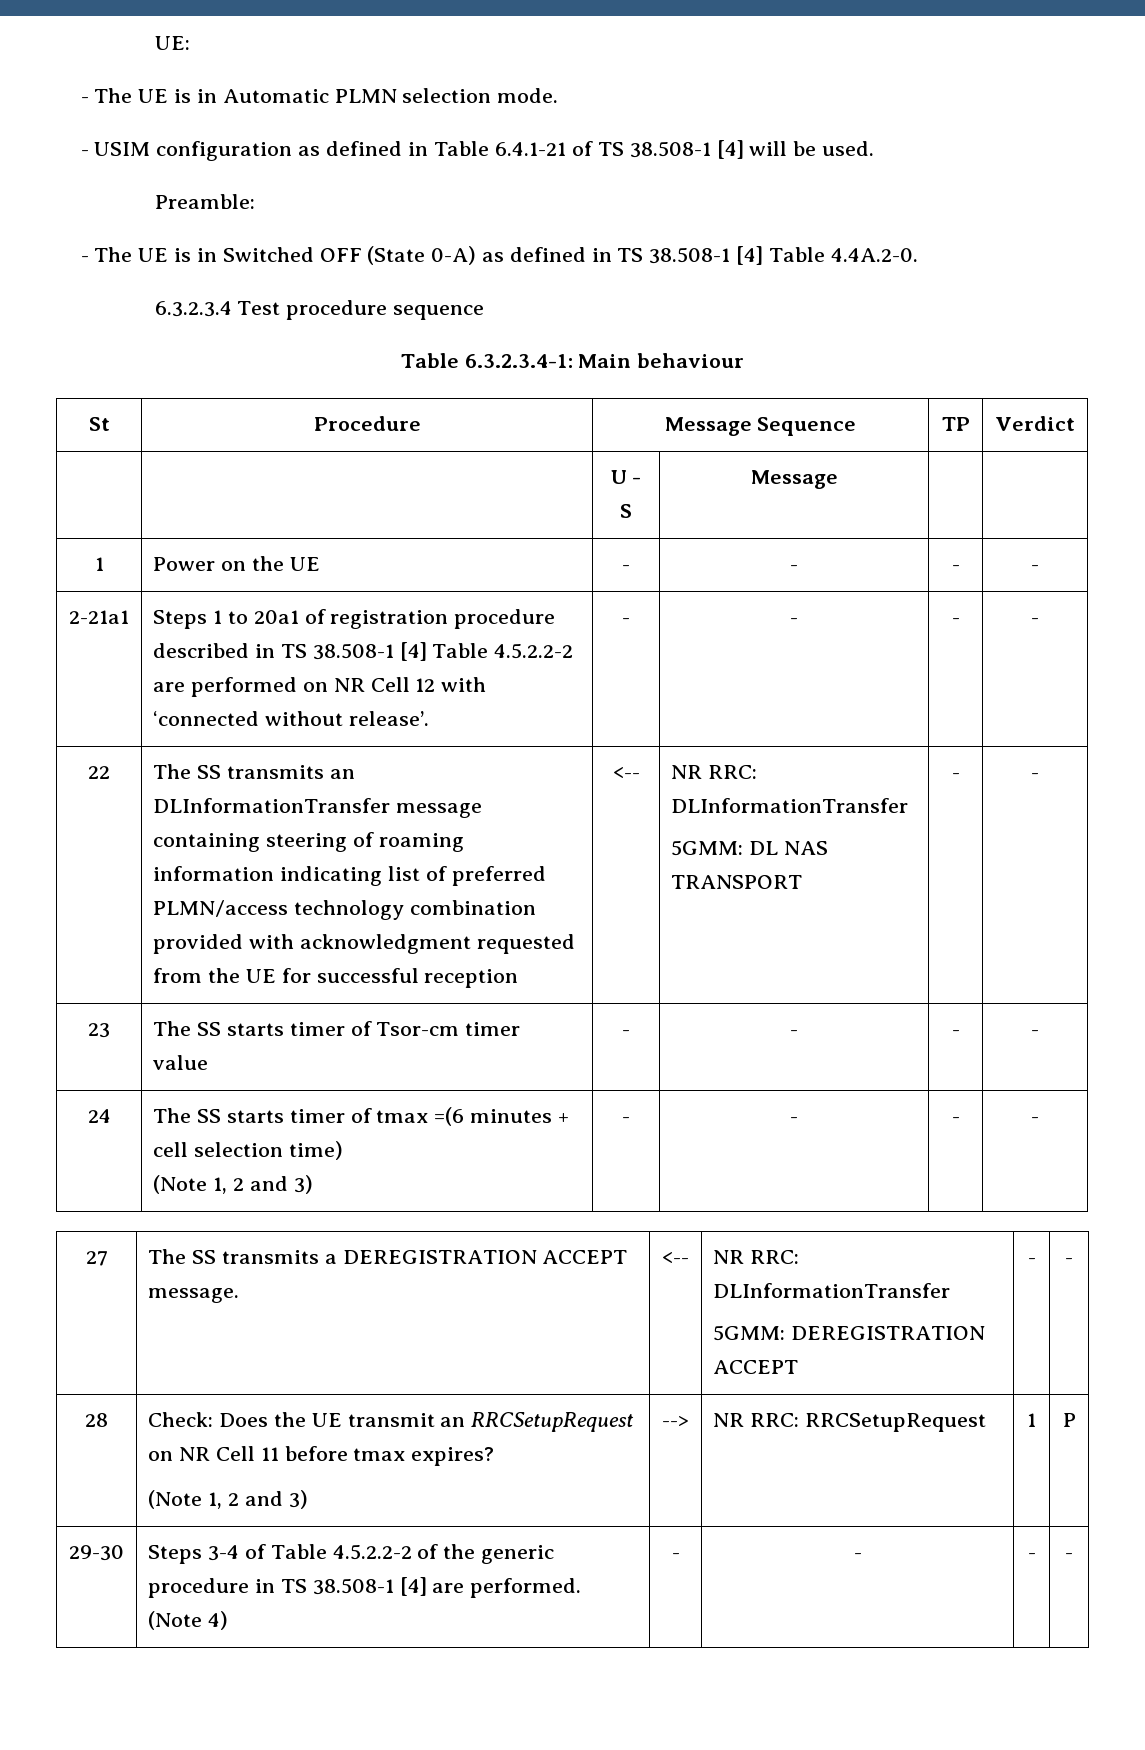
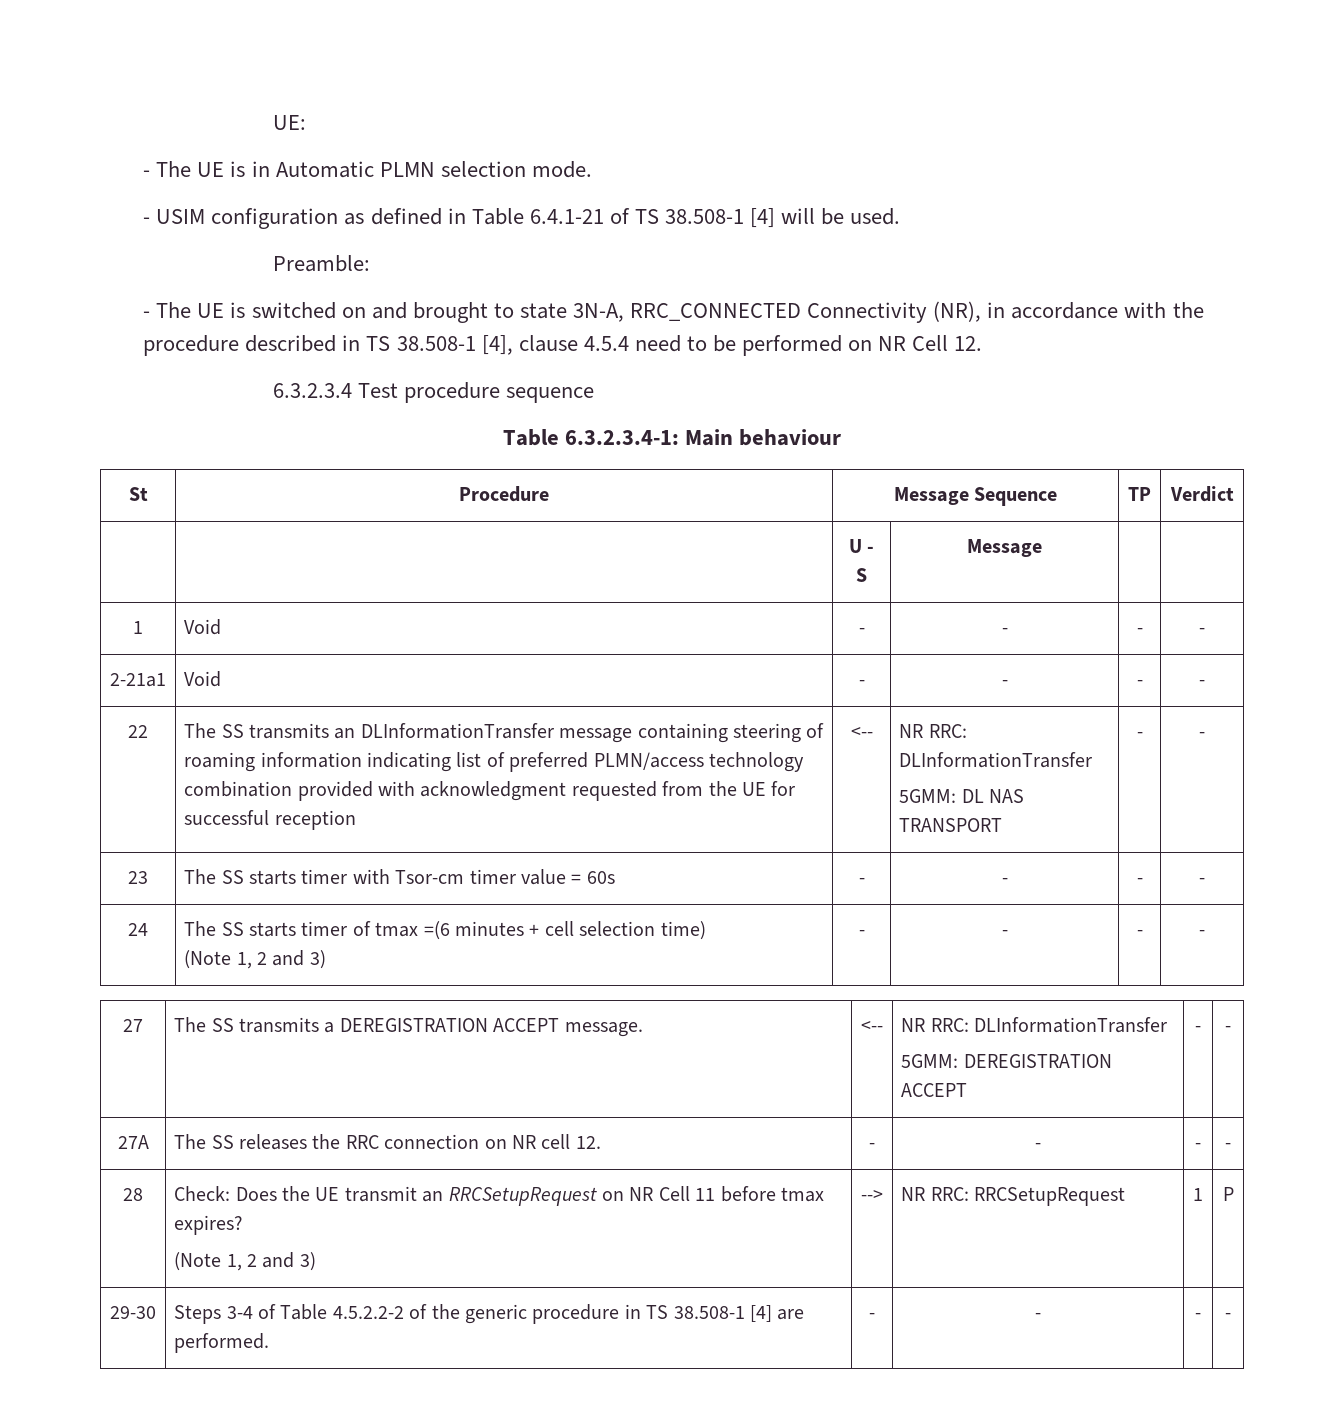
[196,246,918,265] in Switched OFF (State 0-A) as defined in TS 38.508-1 [4] Table 4.4A.2-0. -> [251,301,1204,323] [143,335,983,356] switched on and brought to state 3N-A, RRC_CONNECTED Connectivity (NR), in accordance with the procedure described in TS 38.508-1 [4], clause 4.5.4 need to be performed on NR Cell 12.
[153,556,320,571] Power on the UE -> [184,619,222,635] Void
[153,609,556,629] [153,642,574,661] [153,677,487,697] [153,711,429,726] Steps 1 to 20a1 of registration procedure described in TS 38.508-1 [4] Table 4.5.2.2-2 are performed on NR Cell 12 with ‘connected without release’. -> [184,671,222,687] Void
[350,1021,372,1036] of -> [352,869,390,884] with
(209, 1062) none -> [571,871,615,884] = 60s
(1073, 1261) none -> [117,1135,149,1149] [174,1134,601,1150] [869,1143,875,1149] [1035,1143,1041,1149] [1195,1143,1201,1149] [1225,1143,1231,1149] // 27A | The SS releases the RRC connection on NR cell 12. | - | - | - | -
[148,1611,229,1630] (Note 4) -> (270, 1343) none

